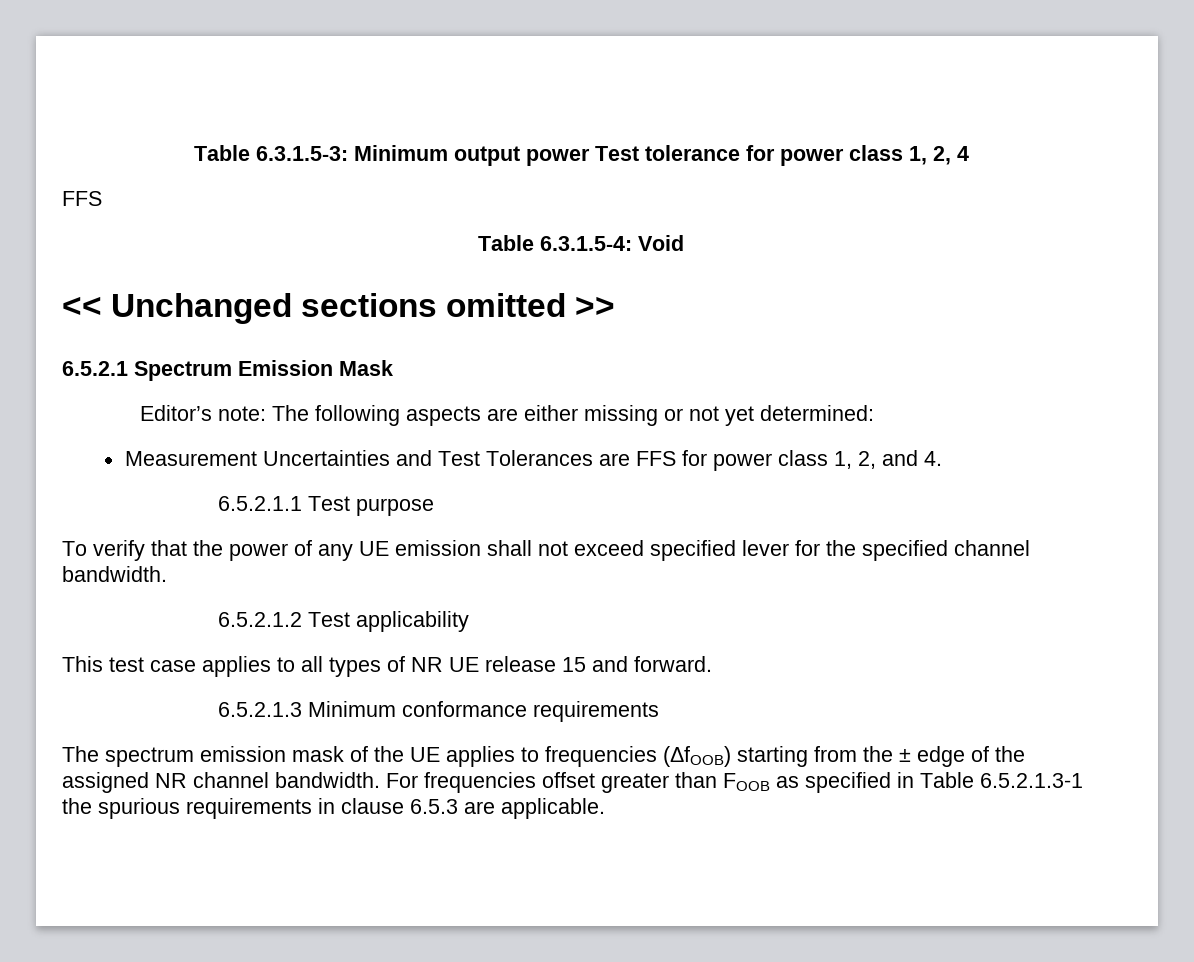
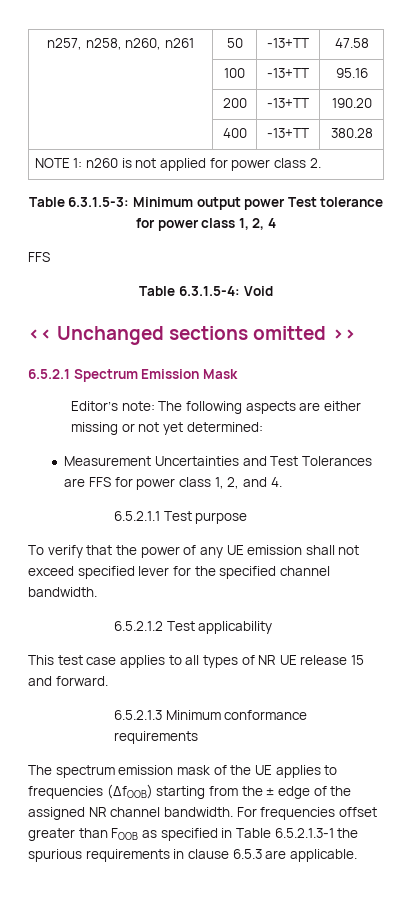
(193, 153) none -> [47,38,194,50] [226,38,243,48] [267,38,309,48] [334,38,369,48] [224,68,245,78] [267,68,309,78] [335,68,368,78] [222,98,247,108] [267,98,309,108] [331,98,372,108] [222,128,247,138] [267,128,309,138] [330,128,373,138] [34,158,321,171] n257, n258, n260, n261 | 50 | -13+TT | 47.58 // | 100 | -13+TT | 95.16 // | 200 | -13+TT | 190.20 // | 400 | -13+TT | 380.28 // NOTE 1: n260 is not applied for power class 2. //

